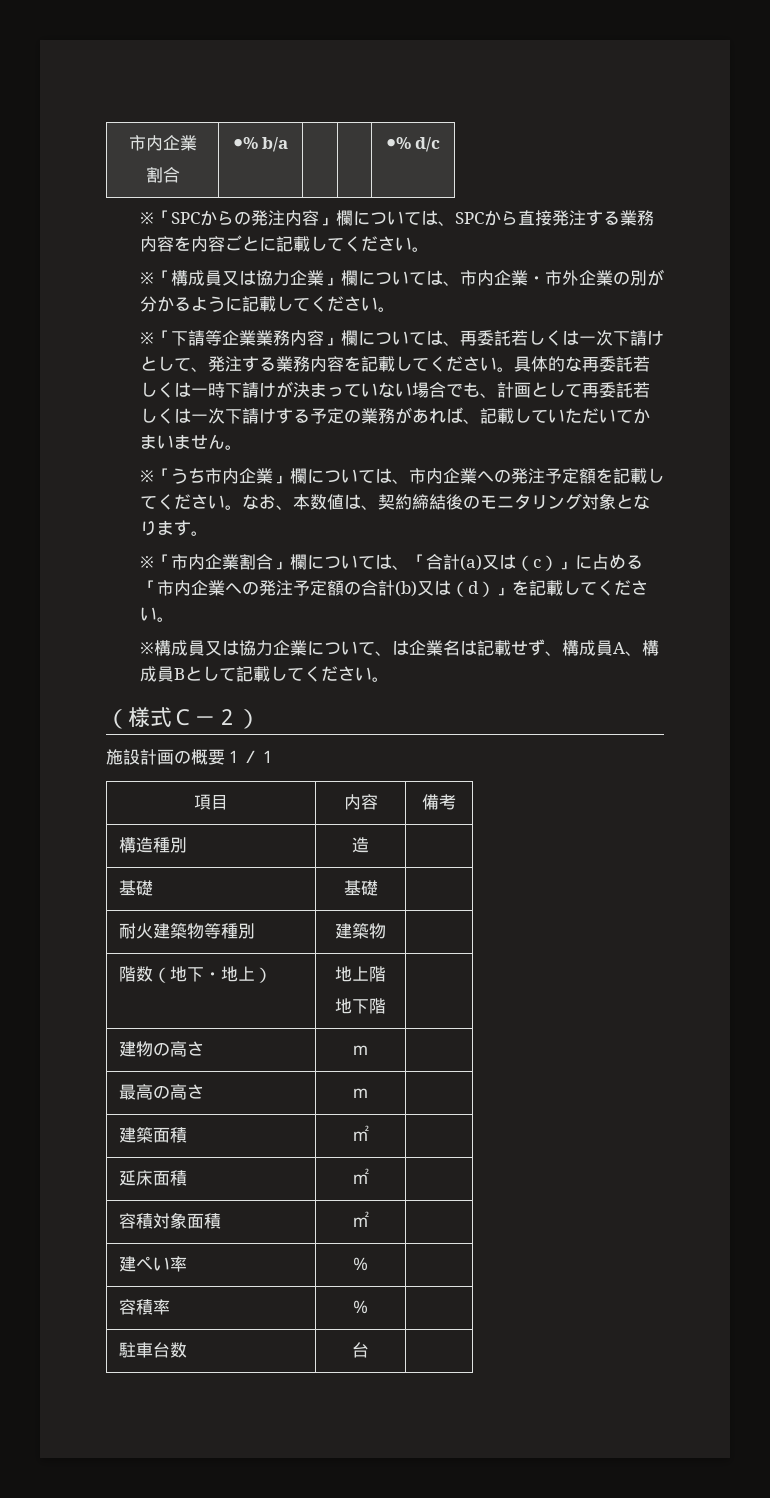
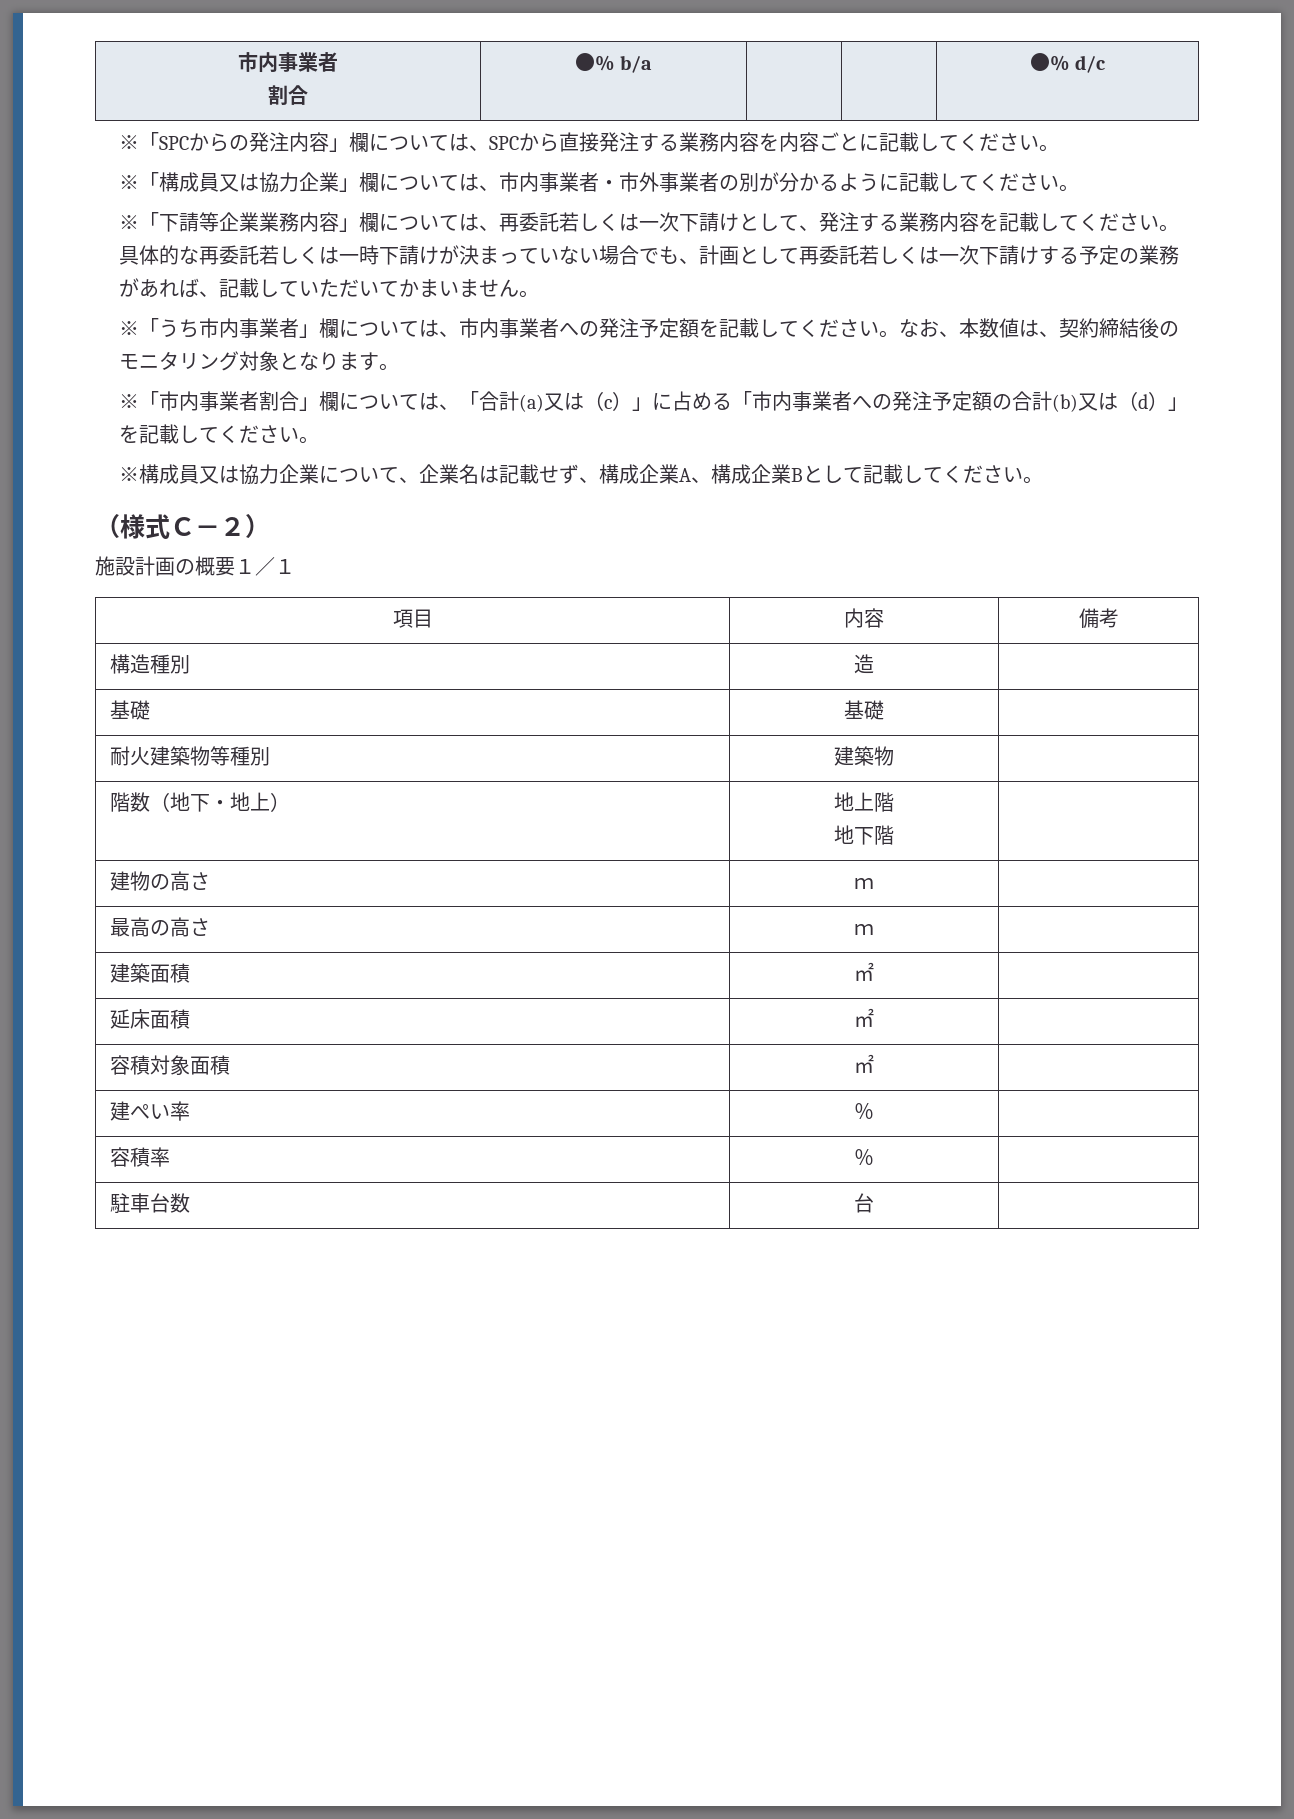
[128,135,197,151] 市内企業 -> [238,52,338,73] 市内事業者
[493,270,613,286] 企業・市外企業 -> [539,172,720,192] 事業者・市外事業者
[238,468,477,484] 企業」欄については、市内企業 -> [239,318,560,338] 事業者」欄については、市内事業者
[204,554,239,570] 企業 -> [199,391,260,411] 事業者
[190,580,225,596] 企業 -> [792,391,853,411] 事業者
[391,640,409,655] は -> (420, 480) none
[595,640,613,656] 員 -> [639,464,680,484] 企業
[156,666,174,682] 員 -> [751,464,792,484] 企業

